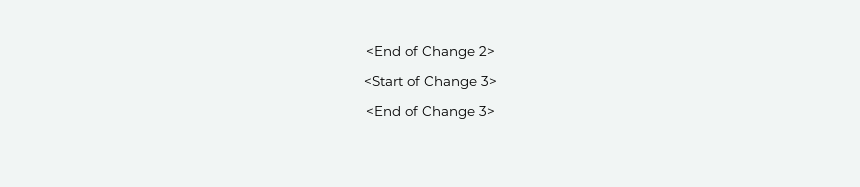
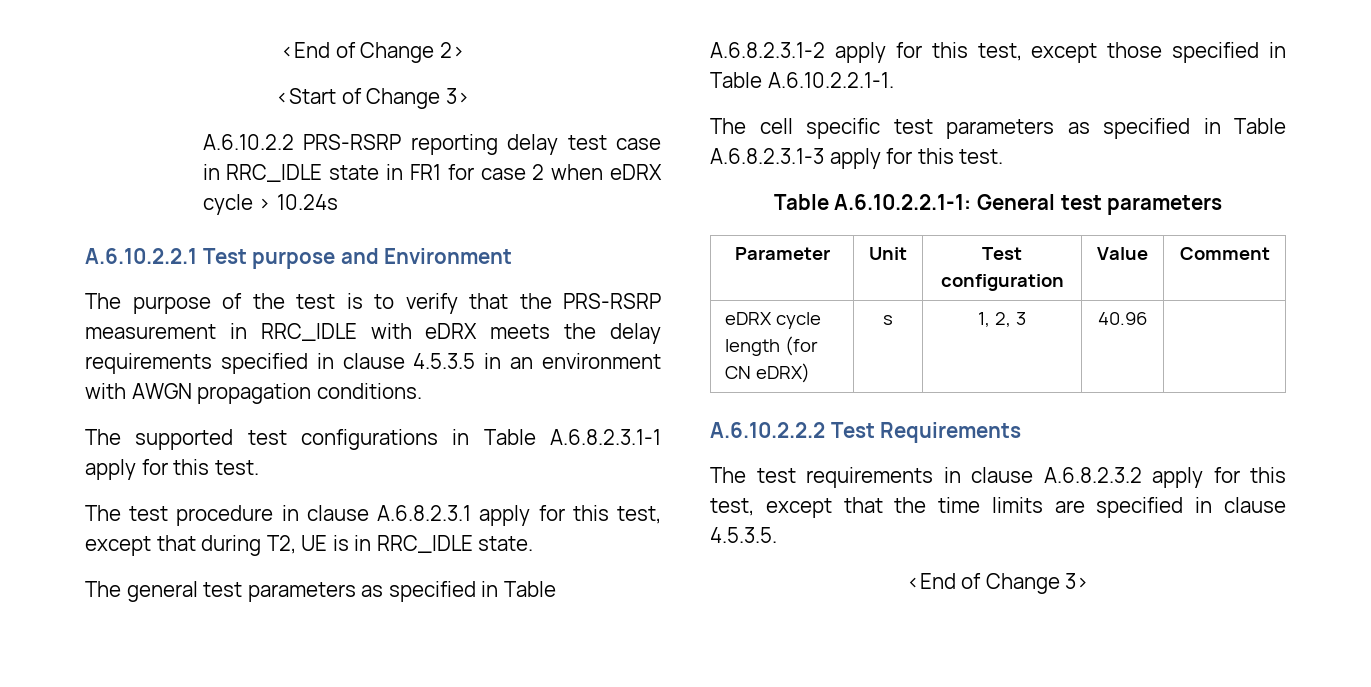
(497, 81) none -> [202,134,662,155] [202,164,662,182] [202,194,338,215] [85,248,513,269] [85,293,661,314] [85,323,661,344] [85,353,661,374] [85,383,422,404] [85,429,661,450] [85,459,259,480] [85,505,661,526] [85,535,534,556] [85,581,556,602] [710,42,1286,63] [710,72,894,88] [710,118,1286,139] [710,148,1004,169] [773,194,1223,215] [734,247,830,260] [869,247,907,260] [982,247,1022,260] [940,274,1064,291] [1097,247,1148,260] [1179,247,1270,260] [725,312,822,329] [725,336,819,356] [725,363,811,383] [883,315,893,325] [978,312,1026,327] [1098,312,1147,325] [710,422,1022,443] [710,467,1286,488] [710,497,1286,518] [710,527,777,543] // A.6.10.2.2 PRS-RSRP reporting delay test case in RRC_IDLE state in FR1 for case 2 when eDRX cycle > 10.24s // A.6.10.2.2.1 Test purpose and Environment // The purpose of the test is to verify that the PRS-RSRP measurement in RRC_IDLE with eDRX meets the delay requirements specified in clause 4.5.3.5 in an environment with AWGN propagation conditions. // The supported test configurations in Table A.6.8.2.3.1-1 apply for this test. // The test procedure in clause A.6.8.2.3.1 apply for this test, except that during T2, UE is in RRC_IDLE state. // The general test parameters as specified in Table A.6.8.2.3.1-2 apply for this test, except those specified in Table A.6.10.2.2.1-1. // The cell specific test parameters as specified in Table A.6.8.2.3.1-3 apply for this test. // Table A.6.10.2.2.1-1: General test parameters // Parameter | Unit | Test configuration | Value | Comment // eDRX cycle length (for CN eDRX) | s | 1, 2, 3 | 40.96 | // A.6.10.2.2.2 Test Requirements // The test requirements in clause A.6.8.2.3.2 apply for this test, except that the time limits are specified in clause 4.5.3.5.

